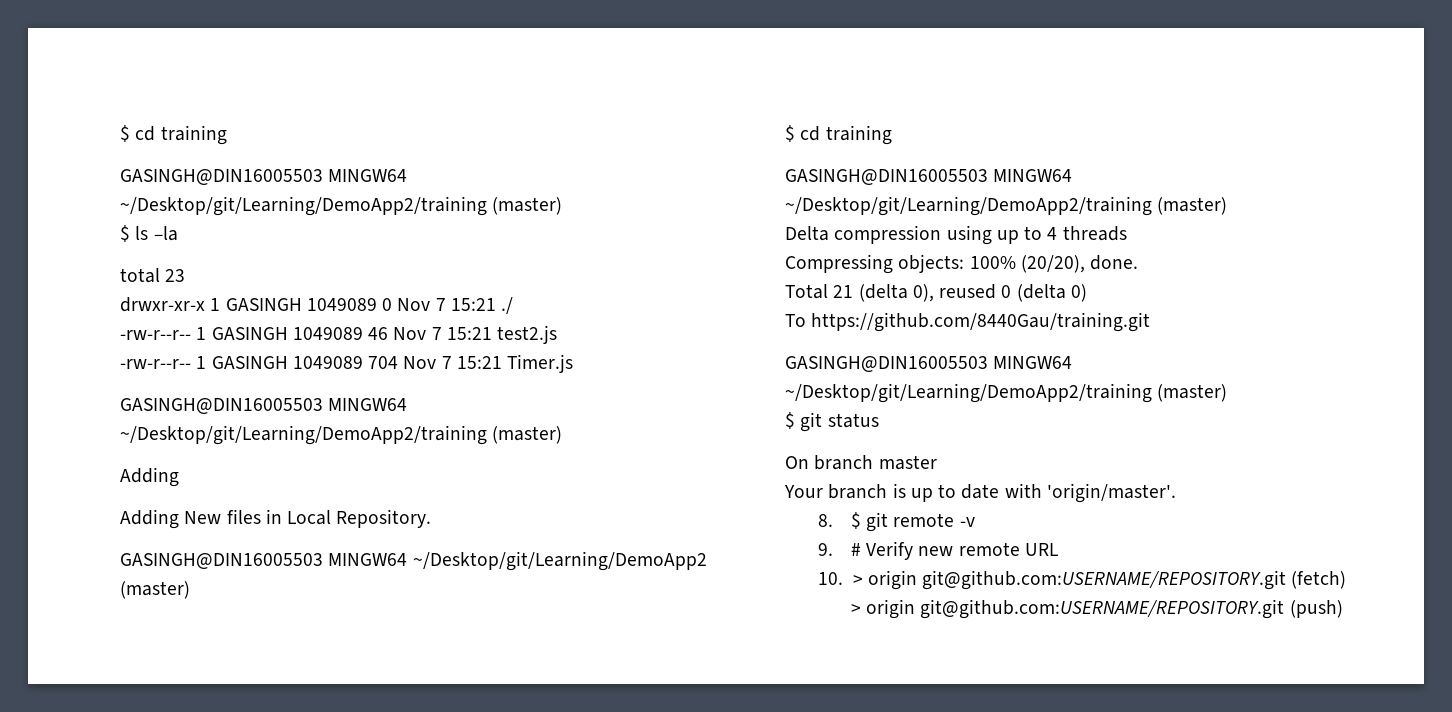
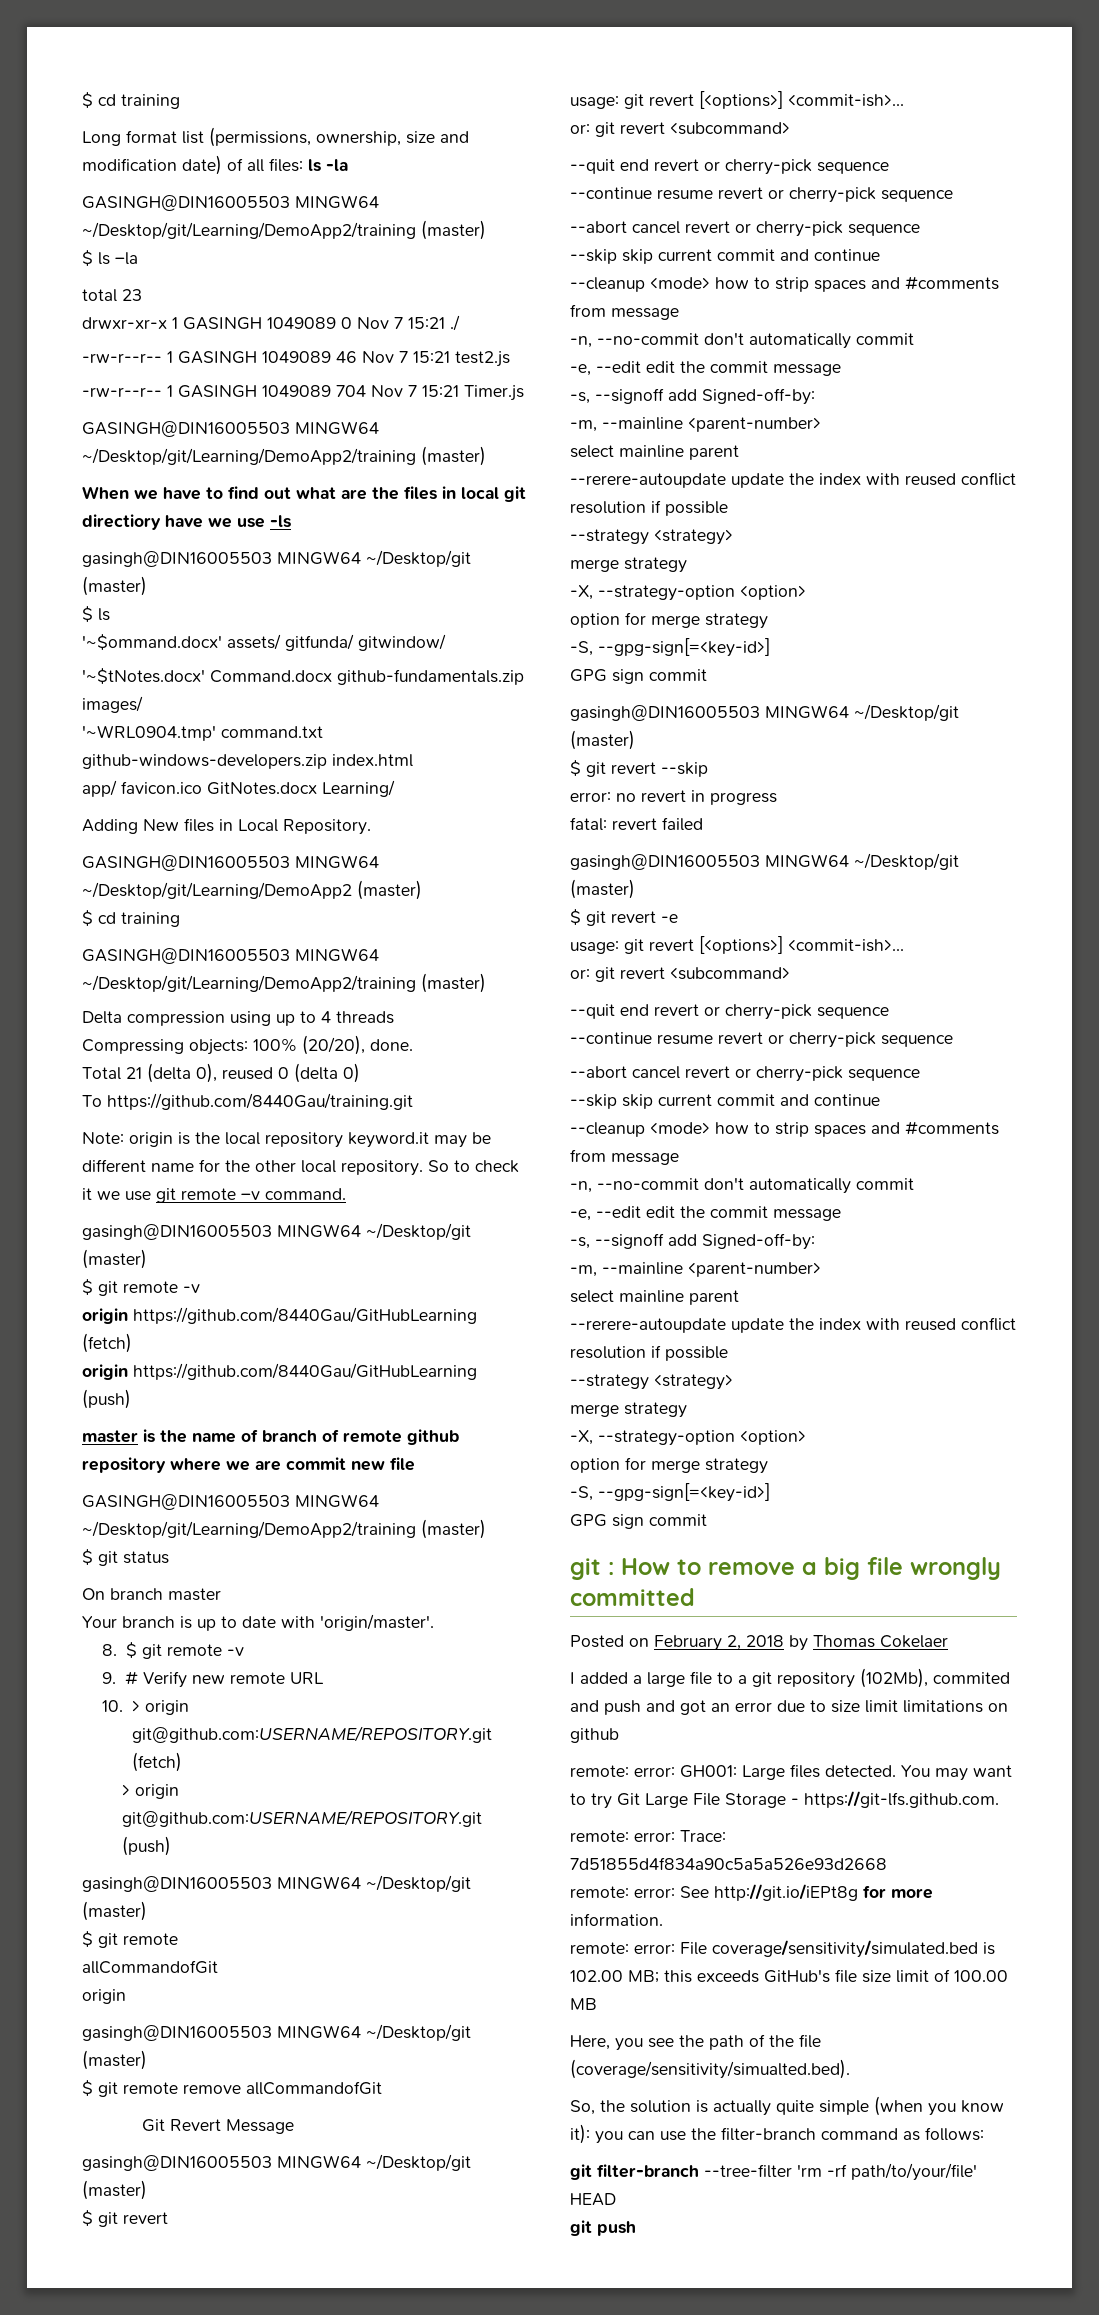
[120,125,227,145] $ cd training -> [82,92,180,109] [82,127,469,147] [82,155,348,175] $ cd training // Long format list (permissions, ownership, size and modification date) of all files: ls -la
[120,467,179,487] Adding -> [82,486,526,502] [82,514,291,530] [82,550,471,567] [82,576,147,596] [82,606,110,623] [82,634,446,651] [82,668,524,685] [82,696,143,713] [82,725,323,741] [82,754,413,769] [82,780,395,797] When we have to find out what are the files in local git directiory have we use -ls // gasingh@DIN16005503 MINGW64 ~/Desktop/git (master) // $ ls // '~$ommand.docx' assets/ gitfunda/ gitwindow/ // '~$tNotes.docx' Command.docx github-fundamentals.zip images/ // '~WRL0904.tmp' command.txt github-windows-developers.zip index.html // app/ favicon.ico GitNotes.docx Learning/
(1151, 322) none -> [82,1132,491,1148] [82,1159,519,1176] [82,1188,346,1203] [82,1223,471,1240] [82,1249,147,1269] [82,1279,200,1296] [82,1307,477,1324] [82,1333,132,1353] [82,1363,477,1380] [82,1389,131,1409] [82,1429,459,1445] [82,1457,415,1473] // Note: origin is the local repository keyword.it may be different name for the other local repository. So to check it we use git remote –v command. // gasingh@DIN16005503 MINGW64 ~/Desktop/git (master) // $ git remote -v // origin https://github.com/8440Gau/GitHubLearning (fetch) // origin https://github.com/8440Gau/GitHubLearning (push) // master is the name of branch of remote github repository where we are commit new file
(1343, 609) none -> [82,1875,471,1892] [82,1901,147,1921] [82,1931,178,1948] [82,1960,218,1974] [82,1989,126,2004] [82,2024,471,2041] [82,2050,147,2070] [82,2080,382,2097] [142,2119,295,2134] [82,2154,471,2171] [82,2180,147,2200] [82,2210,168,2227] [570,91,904,109] [570,122,790,137] [570,159,889,175] [570,187,953,203] [570,221,920,237] [570,249,880,264] [570,276,999,292] [570,304,679,320] [570,332,914,349] [570,361,841,376] [570,388,815,405] [570,417,821,432] [570,445,739,460] [570,472,1016,488] [570,500,728,516] [570,529,733,545] [570,557,687,573] [570,585,806,601] [570,612,768,629] [570,638,770,657] [570,669,707,684] [570,704,959,721] [570,730,635,750] [570,760,708,777] [570,790,777,805] [570,817,703,831] [570,853,959,870] [570,879,635,899] [570,909,678,926] [570,936,904,954] [570,967,790,982] [570,1004,889,1020] [570,1032,953,1048] [570,1066,920,1082] [570,1094,880,1109] [570,1121,999,1137] [570,1149,679,1165] [570,1177,914,1194] [570,1206,841,1221] [570,1233,815,1250] [570,1262,821,1277] [570,1290,739,1305] [570,1317,1016,1333] [570,1345,728,1361] [570,1374,733,1390] [570,1402,687,1418] [570,1430,806,1446] [570,1457,768,1474] [570,1483,770,1502] [570,1514,707,1529] [570,1557,1001,1580] [570,1588,695,1606] [570,1635,948,1651] [570,1668,1010,1688] [570,1700,1008,1715] [570,1728,619,1743] [570,1764,1012,1781] [570,1791,999,1809] [570,1830,726,1842] [570,1857,887,1870] [570,1884,933,1901] [570,1913,663,1926] [570,1940,995,1958] [570,1969,1008,1983] [570,1998,597,2010] [570,2034,821,2051] [570,2059,850,2079] [570,2096,1004,2116] [570,2124,984,2144] [570,2163,977,2181] [570,2193,616,2206] [570,2220,636,2236] // gasingh@DIN16005503 MINGW64 ~/Desktop/git (master) // $ git remote // allCommandofGit // origin // gasingh@DIN16005503 MINGW64 ~/Desktop/git (master) // $ git remote remove allCommandofGit // Git Revert Message // gasingh@DIN16005503 MINGW64 ~/Desktop/git (master) // $ git revert // usage: git revert [<options>] <commit-ish>... // or: git revert <subcommand> // --quit end revert or cherry-pick sequence // --continue resume revert or cherry-pick sequence // --abort cancel revert or cherry-pick sequence // --skip skip current commit and continue // --cleanup <mode> how to strip spaces and #comments from message // -n, --no-commit don't automatically commit // -e, --edit edit the commit message // -s, --signoff add Signed-off-by: // -m, --mainline <parent-number> // select mainline parent // --rerere-autoupdate update the index with reused conflict resolution if possible // --strategy <strategy> // merge strategy // -X, --strategy-option <option> // option for merge strategy // -S, --gpg-sign[=<key-id>] // GPG sign commit // gasingh@DIN16005503 MINGW64 ~/Desktop/git (master) // $ git revert --skip // error: no revert in progress // fatal: revert failed // gasingh@DIN16005503 MINGW64 ~/Desktop/git (master) // $ git revert -e // usage: git revert [<options>] <commit-ish>... // or: git revert <subcommand> // --quit end revert or cherry-pick sequence // --continue resume revert or cherry-pick sequence // --abort cancel revert or cherry-pick sequence // --skip skip current commit and continue // --cleanup <mode> how to strip spaces and #comments from message // -n, --no-commit don't automatically commit // -e, --edit edit the commit message // -s, --signoff add Signed-off-by: // -m, --mainline <parent-number> // select mainline parent // --rerere-autoupdate update the index with reused conflict resolution if possible // --strategy <strategy> // merge strategy // -X, --strategy-option <option> // option for merge strategy // -S, --gpg-sign[=<key-id>] // GPG sign commit // git : How to remove a big file wrongly committed // Posted on February 2, 2018 by Thomas Cokelaer // I added a large file to a git repository (102Mb), commited and push and got an error due to size limit limitations on github // remote: error: GH001: Large files detected. You may want to try Git Large File Storage - https://git-lfs.github.com. // remote: error: Trace: 7d51855d4f834a90c5a5a526e93d2668 // remote: error: See http://git.io/iEPt8g for more information. // remote: error: File coverage/sensitivity/simulated.bed is 102.00 MB; this exceeds GitHub's file size limit of 100.00 MB // Here, you see the path of the file (coverage/sensitivity/simualted.bed). // So, the solution is actually quite simple (when you know it): you can use the filter-branch command as follows: // git filter-branch --tree-filter 'rm -rf path/to/your/file' HEAD // git push

